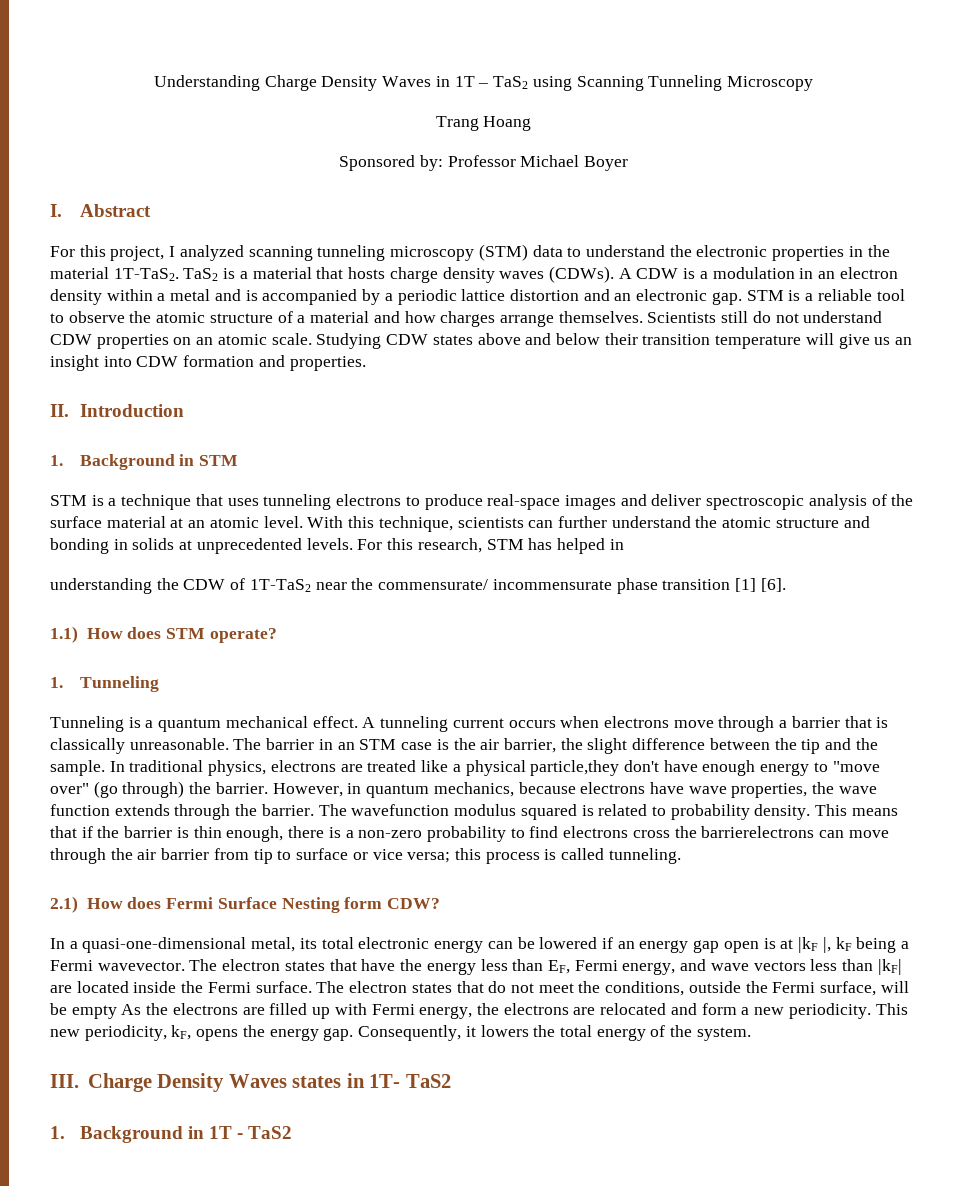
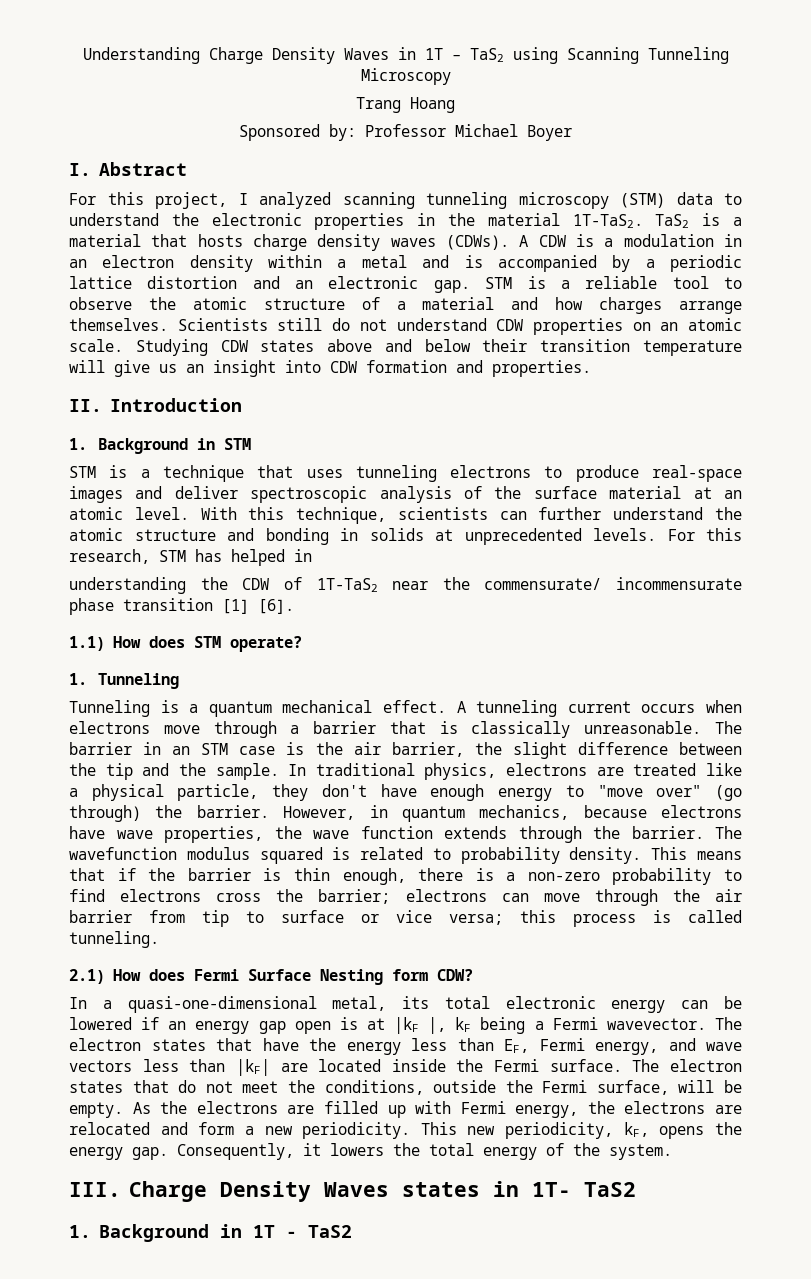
[530,760,620,776] particle,they -> [177,784,309,801] particle, they
[701,826,815,838] barrierelectrons -> [318,889,487,904] barrier; electrons
[71,1005,117,1019] empty -> [69,1102,123,1118] empty.

